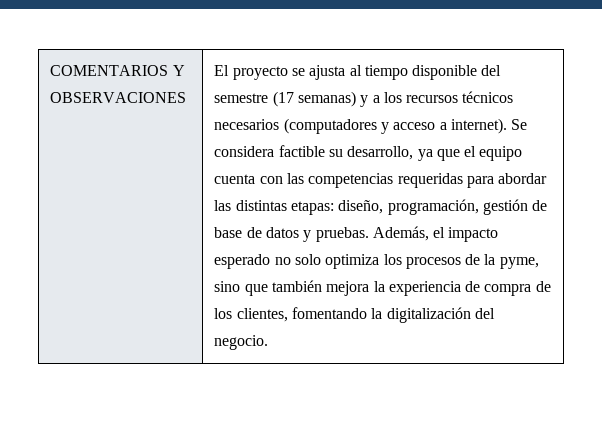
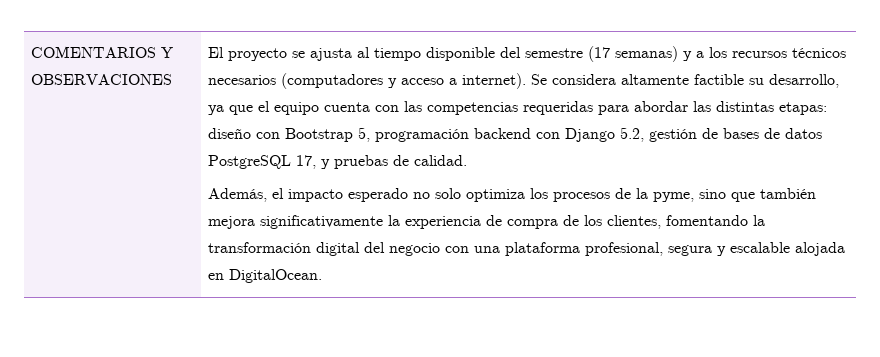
(275, 151) none -> [620,74,689,85] altamente
[338,199,479,215] diseño, programación, -> [207,127,644,142] diseño con Bootstrap 5, programación backend con Django 5.2,
[214,227,243,238] base -> [722,128,759,139] bases
[303,227,369,242] y pruebas. -> [207,155,467,169] PostgreSQL 17, y pruebas de calidad. //
(370, 288) none -> [259,215,383,229] significativamente
[386,307,495,323] [214,335,269,350] digitalización del negocio. -> [207,242,845,256] [207,269,322,283] transformación digital del negocio con una plataforma profesional, segura y escalable alojada en DigitalOcean.

